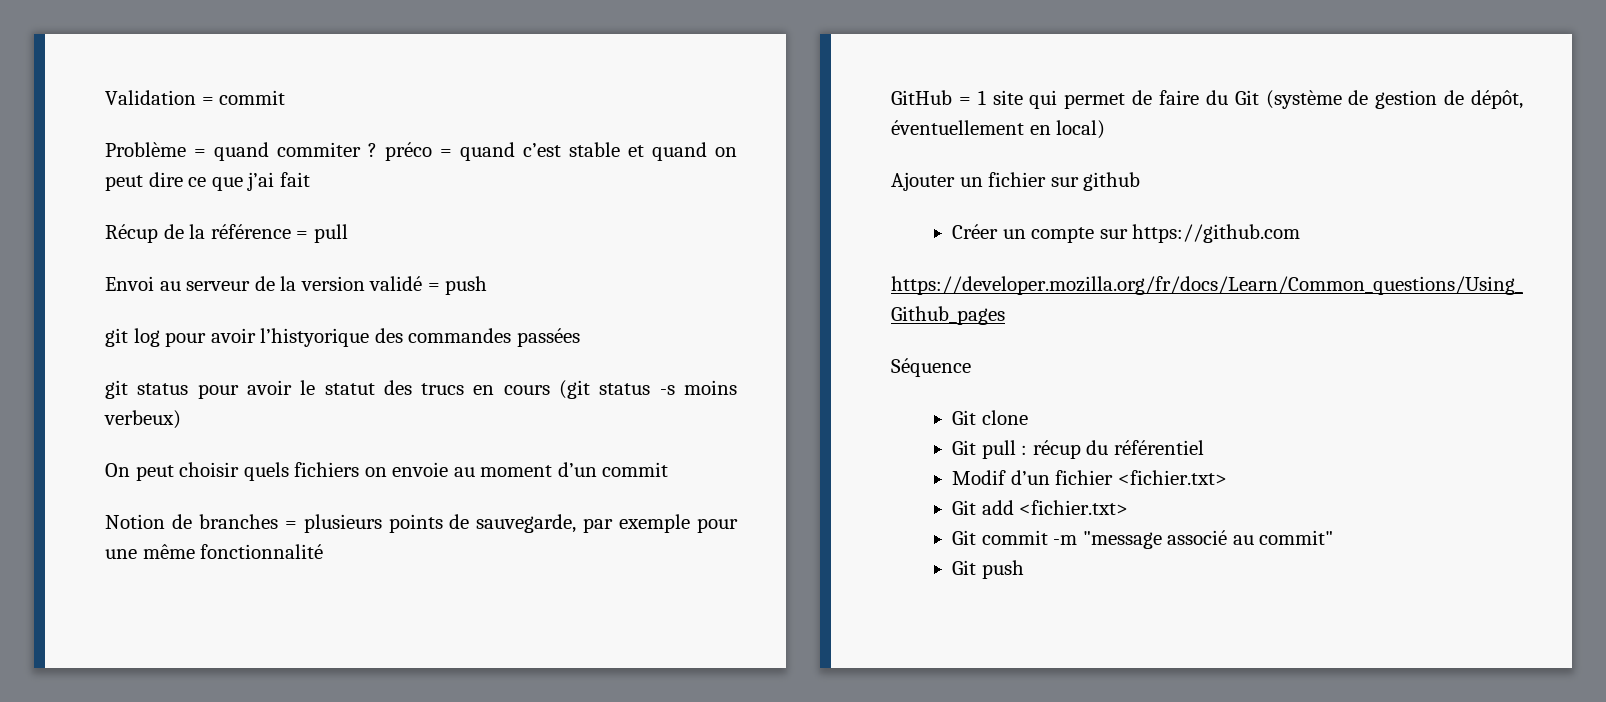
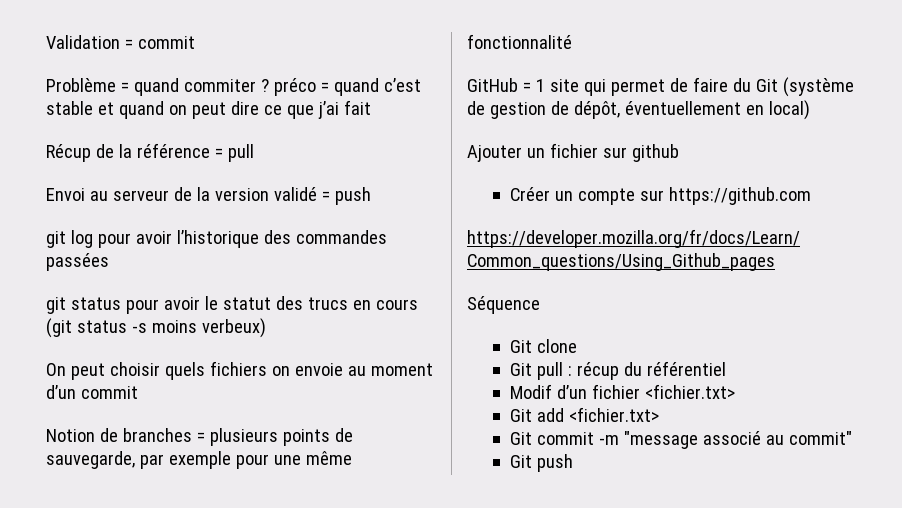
[260,328,370,347] l’histyorique -> [176,230,259,248] l’historique

